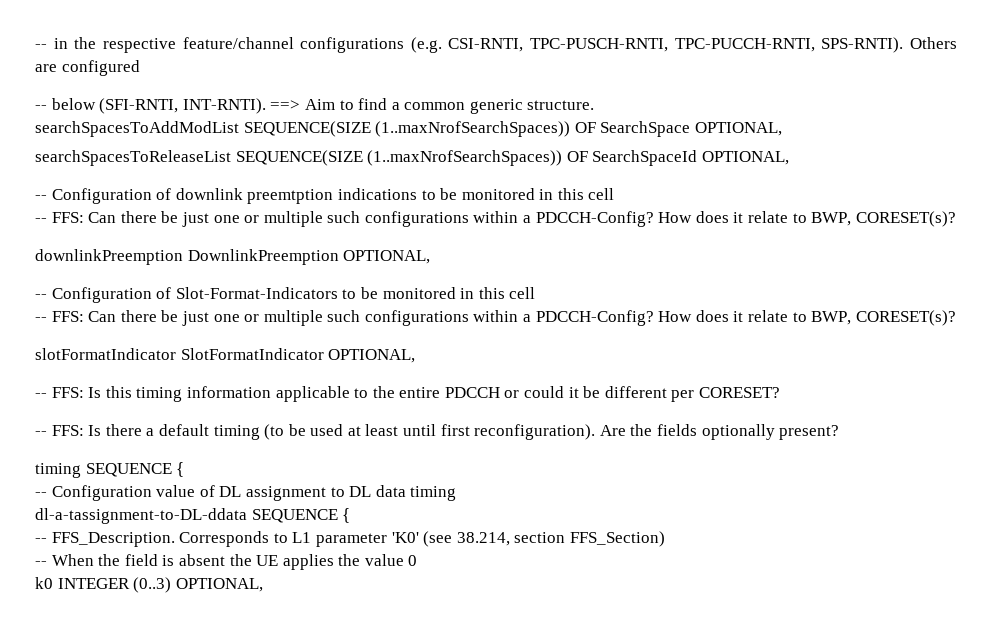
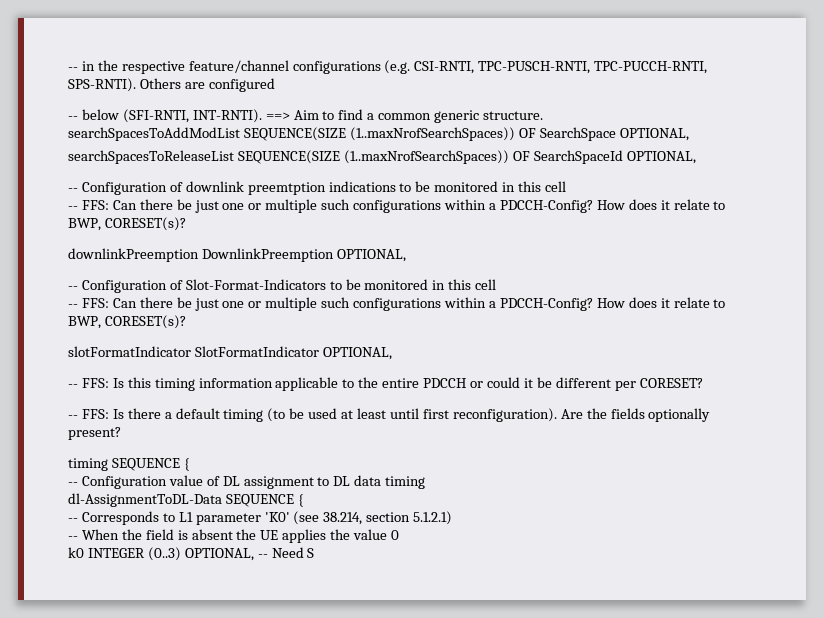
[35,508,351,524] [35,532,175,547] dl-a-tassignment-to-DL-ddata SEQUENCE { // -- FFS_Description. -> [68,493,304,507] [68,518,78,522] dl-AssignmentToDL-Data SEQUENCE { // --
[569,531,665,547] FFS_Section) -> [413,511,453,525] 5.1.2.1)
(263, 585) none -> [257,547,315,558] -- Need S

